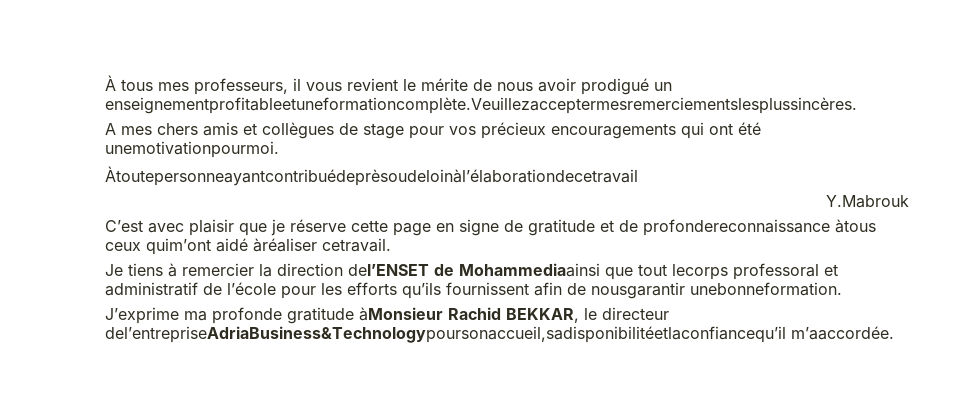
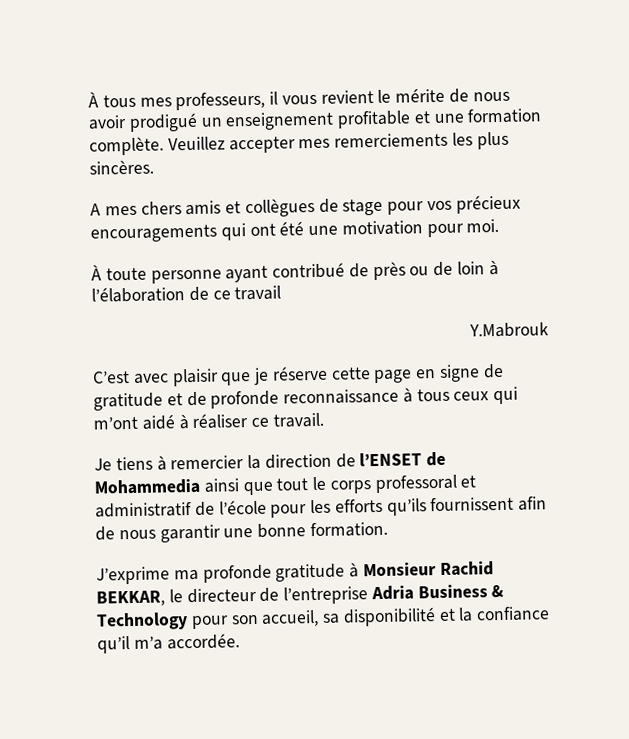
[105,97,858,114] enseignementprofitableetuneformationcomplète.Veuillezacceptermesremerciementslesplussincères. -> [225,108,543,131] [89,131,509,156] [89,159,155,175] enseignement profitable et une formation complète. Veuillez accepter mes remerciements les plus sincères.
[105,141,280,158] [105,166,639,186] unemotivationpourmoi. // Àtoutepersonneayantcontribuédeprèsoudeloinàl’élaborationdecetravail -> [308,218,500,238] [91,260,499,284] [91,285,282,303] une motivation pour moi. // À toute personne ayant contribué de près ou de loin à l’élaboration de ce travail
[643,219,877,236] [105,238,392,255] profondereconnaissance àtous ceux quim’ont aidé àréaliser cetravail. -> [210,386,519,409] [93,412,324,430] profonde reconnaissance à tous ceux qui m’ont aidé à réaliser ce travail.
[348,263,729,280] del’ENSET de Mohammediaainsi que tout lecorps -> [335,451,447,468] [94,476,372,496] de l’ENSET de Mohammedia ainsi que tout le corps
[591,282,843,299] nousgarantir unebonneformation. -> [119,521,388,543] nous garantir une bonne formation.
[359,307,444,321] àMonsieur -> [349,562,436,578] à Monsieur
[105,326,895,343] del’entrepriseAdriaBusiness&Technologypoursonaccueil,sadisponibilitéetlaconfiancequ’il m’aaccordée. -> [259,584,505,605] [96,606,551,631] [97,633,240,654] de l’entreprise Adria Business & Technology pour son accueil, sa disponibilité et la confiance qu’il m’a accordée.

